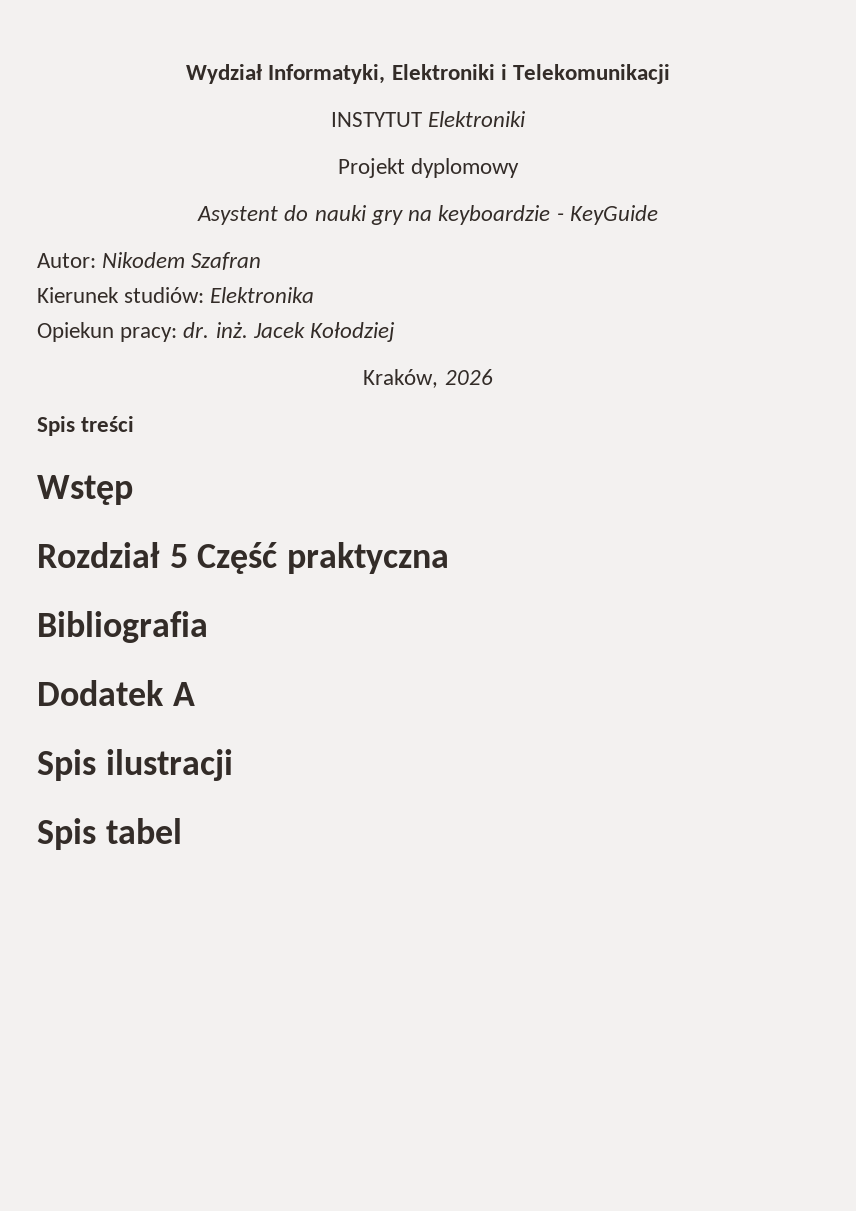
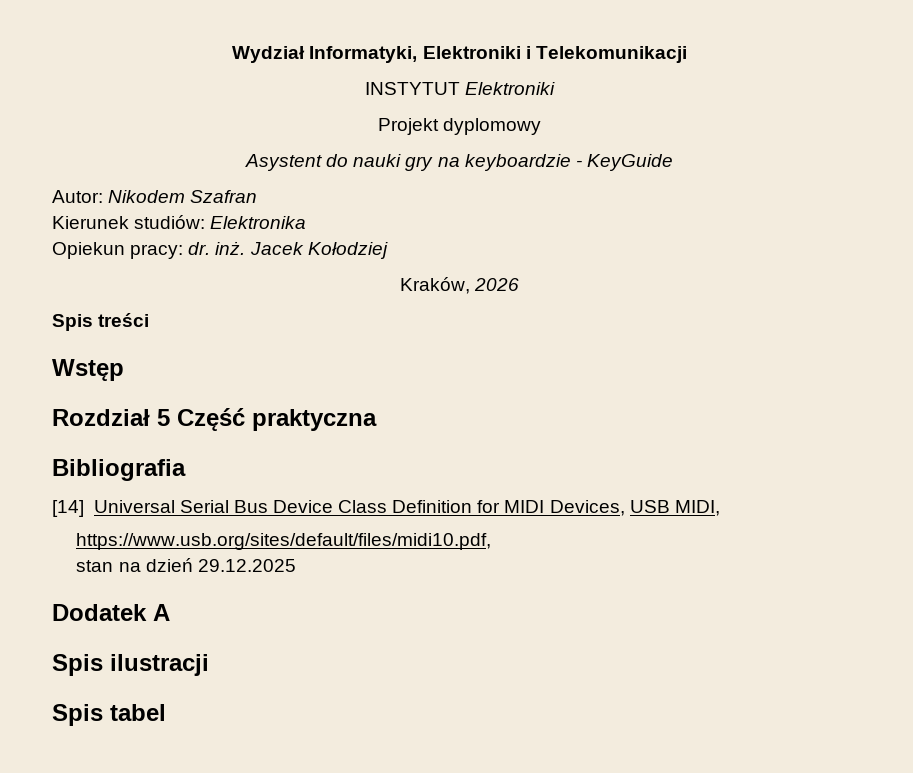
(208, 627) none -> [52,500,720,517] [76,533,492,550] [76,558,296,572] // [14] Universal Serial Bus Device Class Definition for MIDI Devices, USB MIDI, // https://www.usb.org/sites/default/files/midi10.pdf, // stan na dzień 29.12.2025

